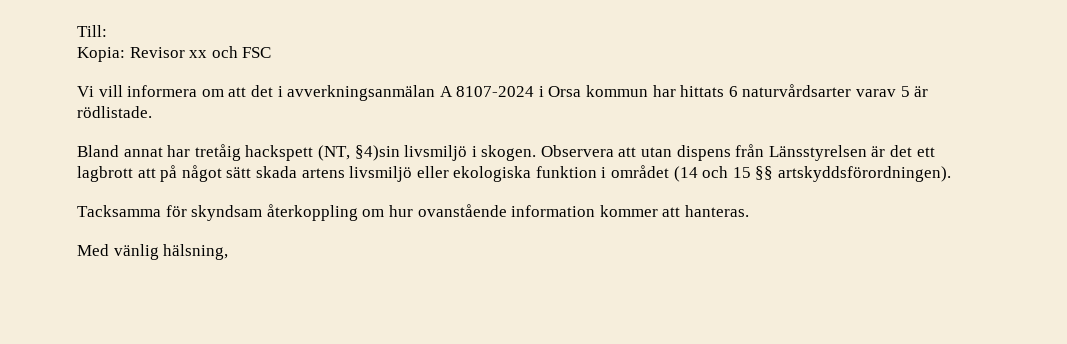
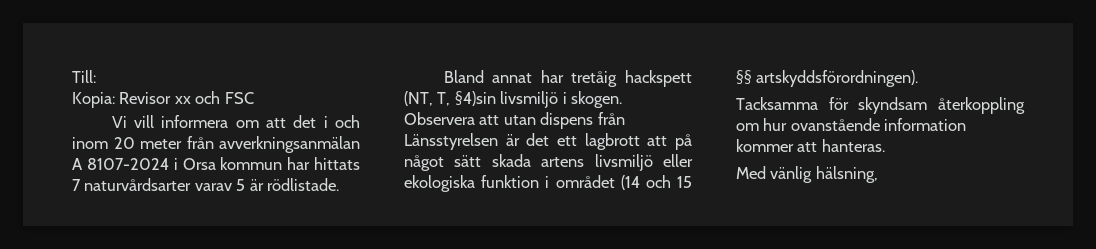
(283, 91) none -> [335,115,361,128] [72,136,214,149] och inom 20 meter från
[728,86,738,97] 6 -> [72,179,81,191] 7
(350, 153) none -> [437,92,451,106] T,

